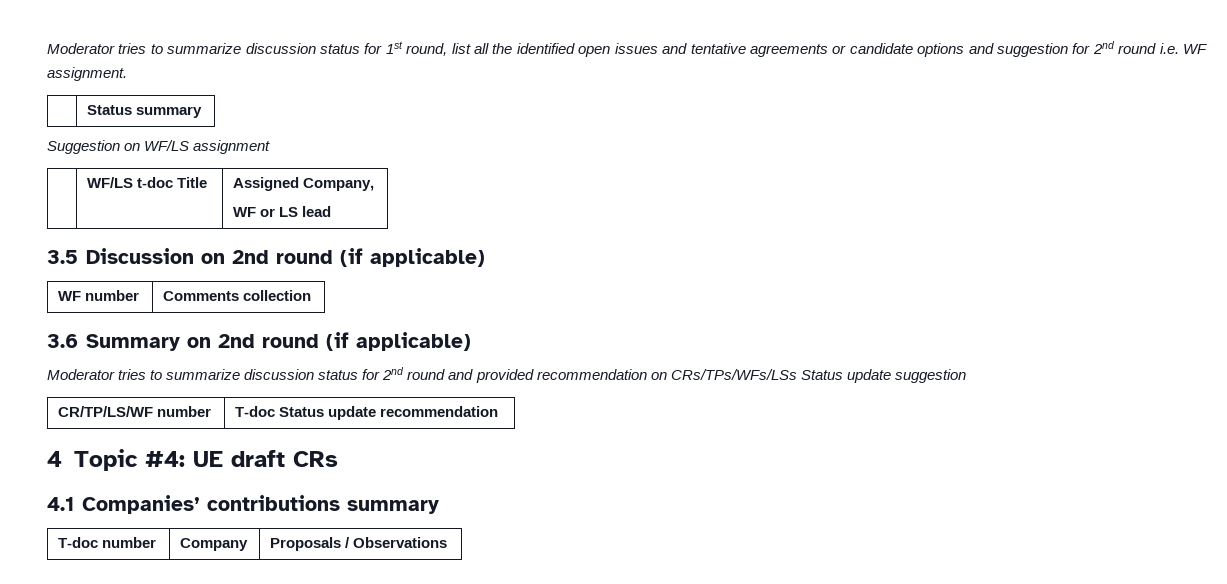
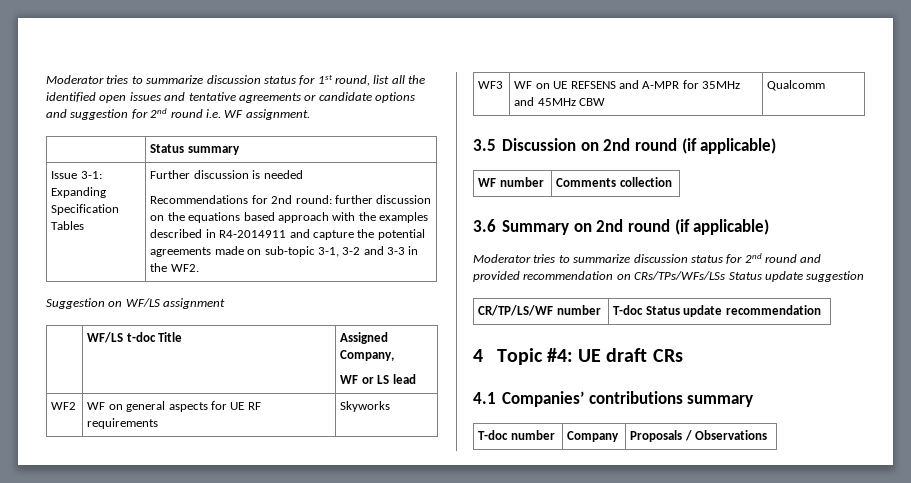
(203, 112) none -> [51,171,102,179] [51,187,107,198] [51,204,120,215] [51,221,85,230] [150,170,303,179] [150,195,432,204] [150,212,429,223] [150,229,425,240] [150,246,419,257] [150,263,199,272] // Issue 3-1: Expanding Specification Tables | Further discussion is needed // Recommendations for 2nd round: further discussion on the equations based approach with the examples described in R4-2014911 and capture the potential agreements made on sub-topic 3-1, 3-2 and 3-3 in the WF2.
(332, 211) none -> [51,402,77,410] [87,401,261,412] [87,418,159,429] [340,401,391,412] [478,81,504,89] [514,80,741,89] [514,97,606,106] [767,80,826,91] // WF2 | WF on general aspects for UE RF requirements | Skyworks // WF3 | WF on UE REFSENS and A-MPR for 35MHz and 45MHz CBW | Qualcomm

